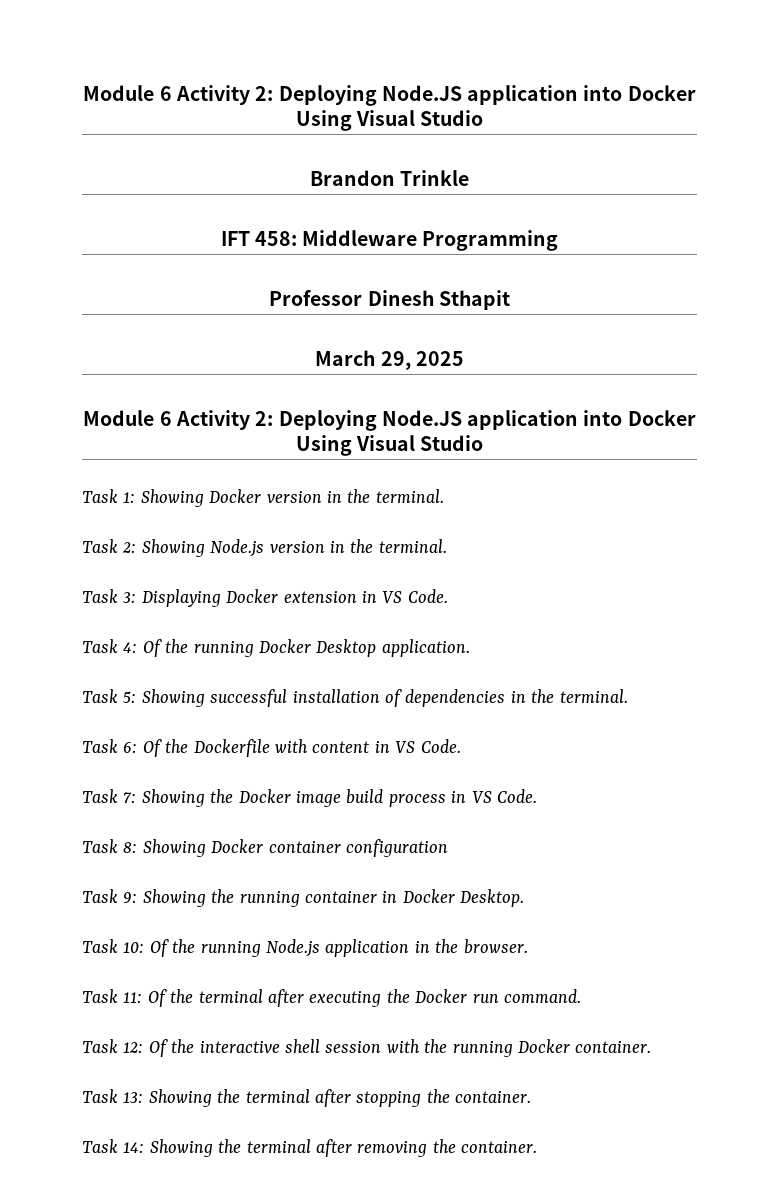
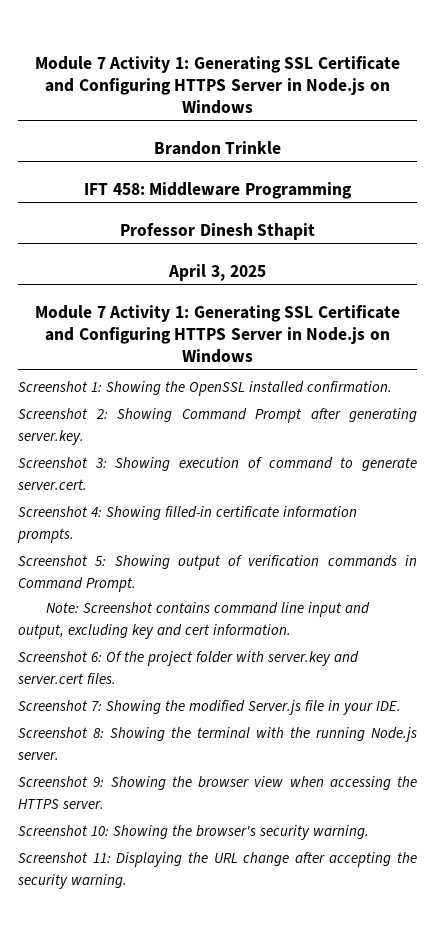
[83,85,696,106] [295,110,484,131] Module 6 Activity 2: Deploying Node.JS application into Docker Using Visual Studio -> [34,56,401,73] [44,78,391,95] [182,100,253,114] Module 7 Activity 1: Generating SSL Certificate and Configuring HTTPS Server in Node.js on Windows
[315,350,411,370] March 29, -> [168,264,225,281] April 3,
[159,410,696,431] [295,435,484,456] [82,489,444,507] [82,539,447,557] [82,589,448,607] [82,639,470,657] [82,689,628,707] [82,739,461,757] [82,789,537,807] [82,839,448,857] [82,889,525,907] [82,939,528,957] [82,989,581,1007] [82,1039,652,1057] [82,1089,532,1107] [82,1139,538,1157] 6 Activity 2: Deploying Node.JS application into Docker Using Visual Studio // Task 1: Showing Docker version in the terminal. // Task 2: Showing Node.js version in the terminal. // Task 3: Displaying Docker extension in VS Code. // Task 4: Of the running Docker Desktop application. // Task 5: Showing successful installation of dependencies in the terminal. // Task 6: Of the Dockerfile with content in VS Code. // Task 7: Showing the Docker image build process in VS Code. // Task 8: Showing Docker container configuration // Task 9: Showing the running container in Docker Desktop. // Task 10: Of the running Node.js application in the browser. // Task 11: Of the terminal after executing the Docker run command. // Task 12: Of the interactive shell session with the running Docker container. // Task 13: Showing the terminal after stopping the container. // Task 14: Showing the terminal after removing the container. -> [96,305,401,322] [44,327,391,344] [182,349,253,363] [18,381,393,396] [18,408,417,423] [17,430,84,445] [18,457,418,471] [17,479,87,490] [18,506,358,520] [17,528,74,543] [18,555,417,570] [18,577,137,592] [46,602,371,617] [18,624,292,639] [18,651,360,666] [17,673,117,684] [18,700,402,715] [18,727,417,742] [17,752,59,760] [18,776,417,790] [18,799,105,809] [18,825,370,840] [18,852,417,867] [17,874,128,889] 7 Activity 1: Generating SSL Certificate and Configuring HTTPS Server in Node.js on Windows // Screenshot 1: Showing the OpenSSL installed confirmation. // Screenshot 2: Showing Command Prompt after generating server.key. // Screenshot 3: Showing execution of command to generate server.cert. // Screenshot 4: Showing filled-in certificate information prompts. // Screenshot 5: Showing output of verification commands in Command Prompt. // Note: Screenshot contains command line input and output, excluding key and cert information. // Screenshot 6: Of the project folder with server.key and server.cert files. // Screenshot 7: Showing the modified Server.js file in your IDE. // Screenshot 8: Showing the terminal with the running Node.js server. // Screenshot 9: Showing the browser view when accessing the HTTPS server. // Screenshot 10: Showing the browser's security warning. // Screenshot 11: Displaying the URL change after accepting the security warning.

